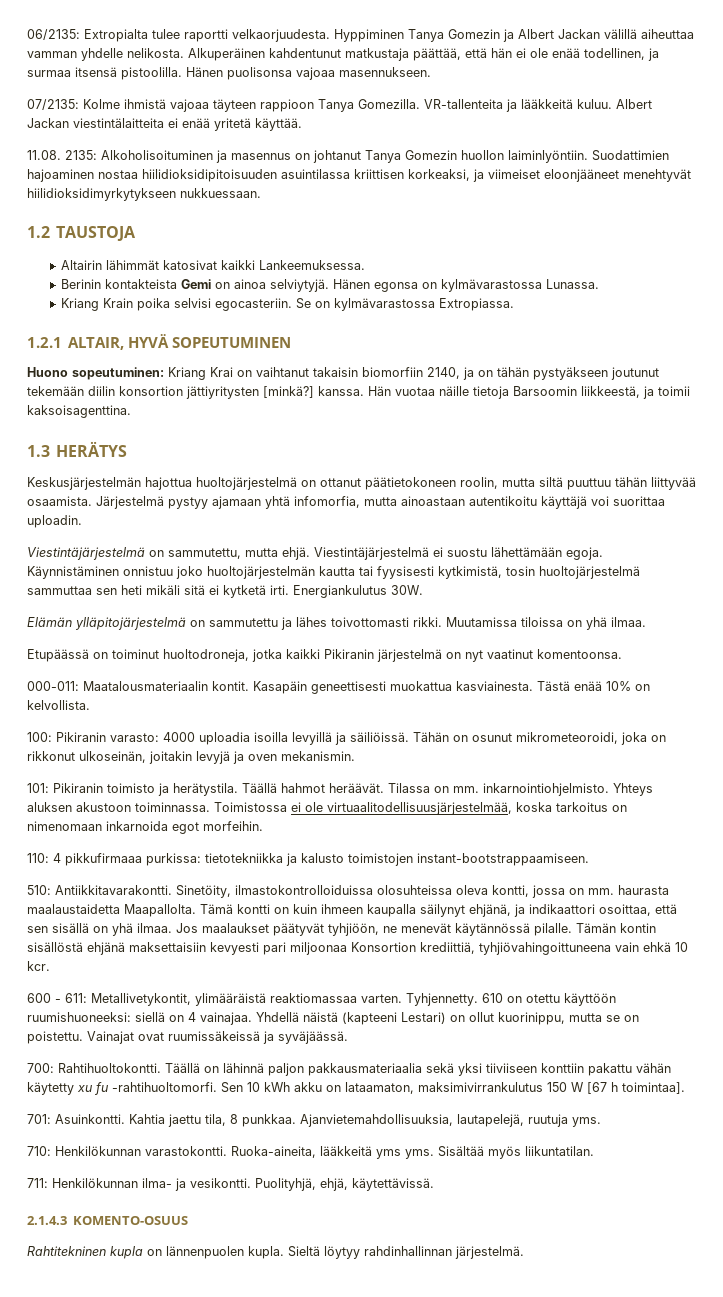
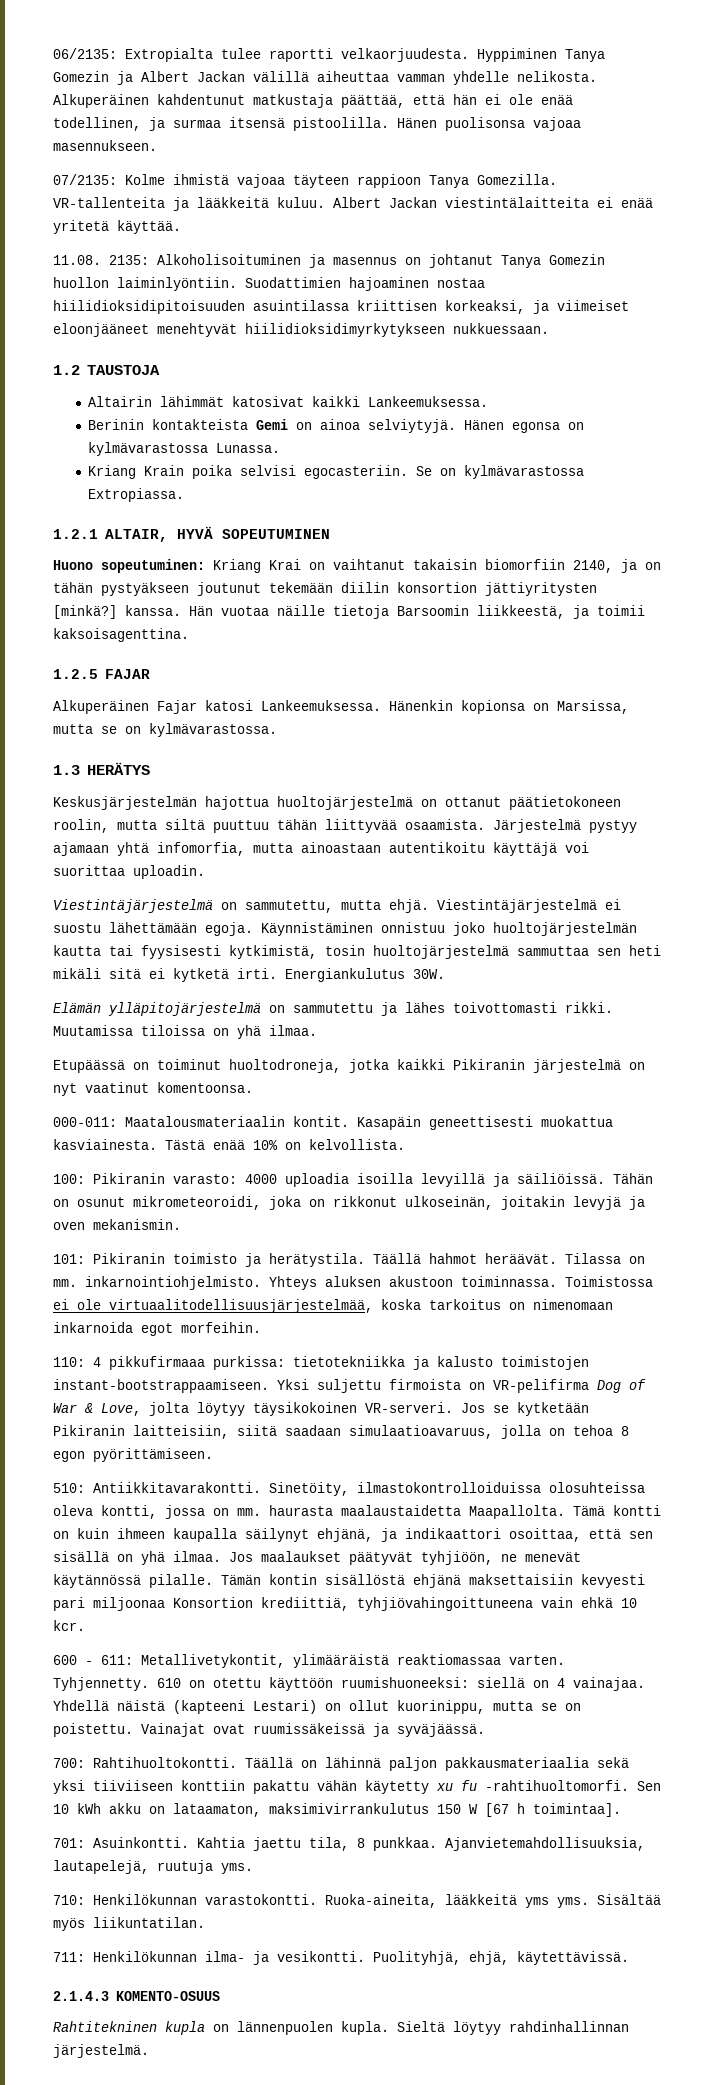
(131, 411) none -> [53,669,150,679] [53,700,629,714] [53,723,277,737] // 1.2.5 FAJAR // Alkuperäinen Fajar katosi Lankeemuksessa. Hänenkin kopionsa on Marsissa, mutta se on kylmävarastossa.
(589, 859) none -> [277,1379,646,1393] [53,1402,589,1416] [53,1425,629,1439] [53,1448,213,1462] Yksi suljettu firmoista on VR-pelifirma Dog of War & Love, jolta löytyy täysikokoinen VR-serveri. Jos se kytketään Pikiranin laitteisiin, siitä saadaan simulaatioavaruus, jolla on tehoa 8 egon pyörittämiseen.

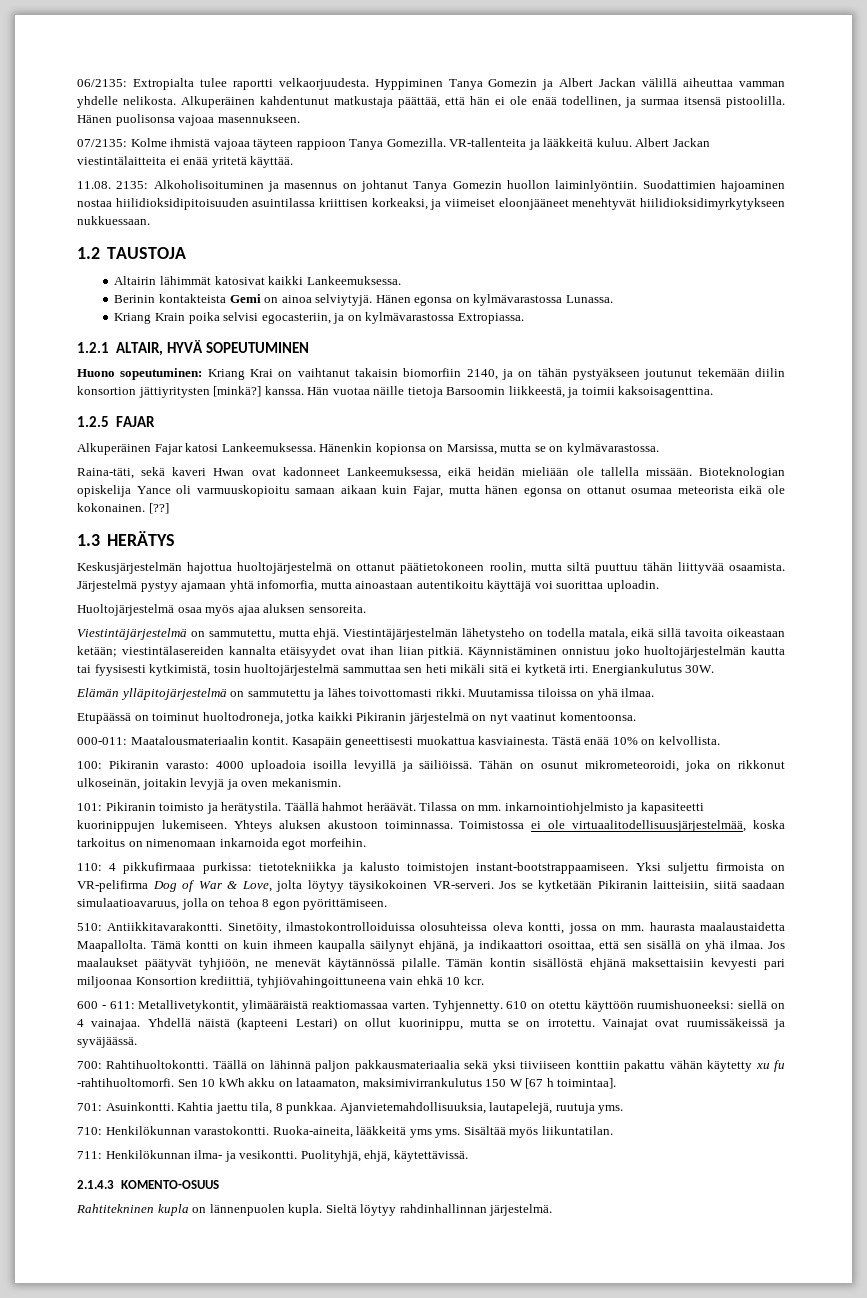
[303,465,432,479] egocasteriin. Se -> [261,313,345,324] egocasteriin, ja
(277, 730) none -> [77,467,785,479] [77,485,785,497] [77,503,169,514] // Raina-täti, sekä kaveri Hwan ovat kadonneet Lankeemuksessa, eikä heidän mieliään ole tallella missään. Bioteknologian opiskelija Yance oli varmuuskopioitu samaan aikaan kuin Fajar, mutta hänen egonsa on ottanut osumaa meteorista eikä ole kokonainen. [??]
(205, 872) none -> [77,604,366,616] // Huoltojärjestelmä osaa myös ajaa aluksen sensoreita.
[437,899,621,913] [53,922,253,936] Viestintäjärjestelmä ei suostu lähettämään egoja. -> [343,628,785,640] [77,646,464,658] Viestintäjärjestelmän lähetysteho on todella matala, eikä sillä tavoita oikeastaan ketään; viestintälasereiden kannalta etäisyydet ovat ihan liian pitkiä.
[285,1173,349,1187] uploadia -> [250,760,306,772] uploadoia
[85,1276,261,1290] inkarnointiohjelmisto. -> [504,802,704,814] [77,820,227,832] inkarnointiohjelmisto ja kapasiteetti kuorinippujen lukemiseen.
[53,1723,133,1737] poistettu. -> [547,1019,595,1027] irrotettu.

